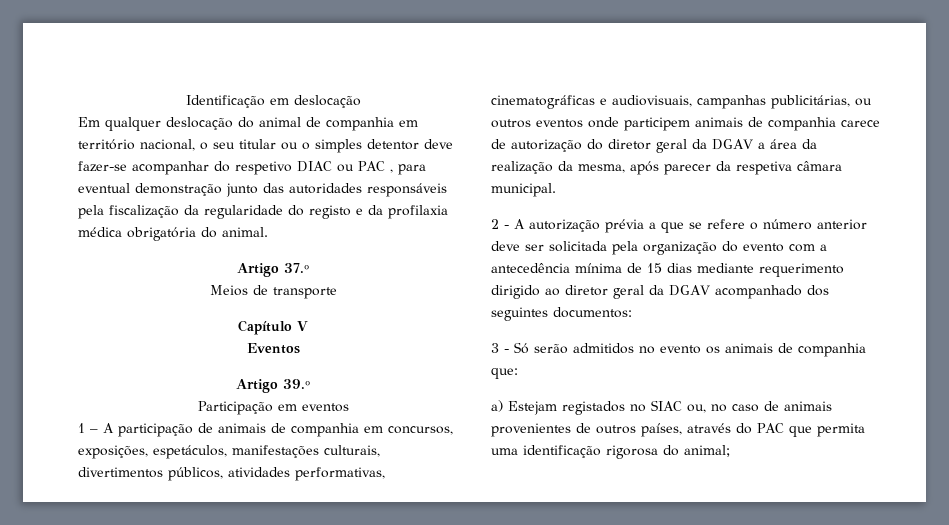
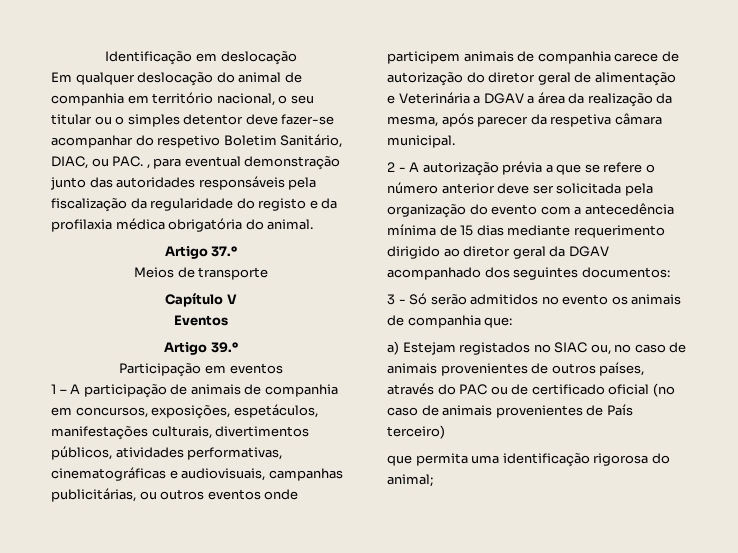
[297,161,385,172] DIAC ou PAC -> [223,134,343,148] [51,156,144,169] Boletim Sanitário, DIAC, ou PAC.
[692,139,707,149] da -> [574,72,676,86] [387,92,481,104] de alimentação e Veterinária a
(784, 428) none -> [490,383,675,397] [387,404,633,418] [387,425,445,439] ou de certificado oficial (no caso de animais provenientes de País terceiro) //

